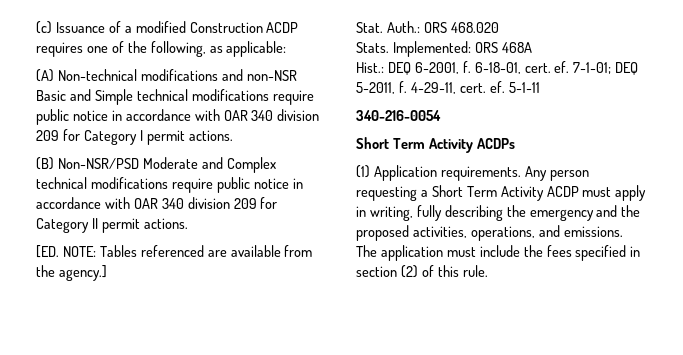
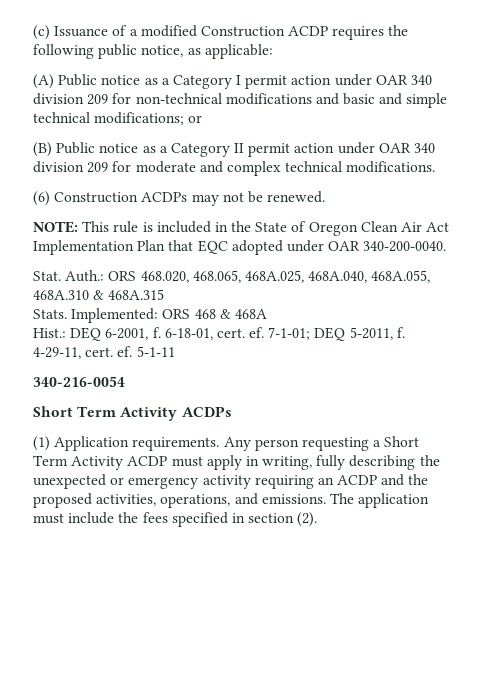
[86,41,206,57] one of the following, -> [388,25,409,36] [33,44,184,59] the following public notice,
[57,69,297,81] [36,89,314,105] [36,109,320,125] [36,129,233,145] [36,157,276,173] [36,177,303,193] [36,197,278,209] [36,218,188,233] [36,245,313,258] [36,265,107,281] [356,21,499,33] Non-technical modifications and non-NSR Basic and Simple technical modifications require public notice in accordance with OAR 340 division 209 for Category I permit actions. // (B) Non-NSR/PSD Moderate and Complex technical modifications require public notice in accordance with OAR 340 division 209 for Category II permit actions. // [ED. NOTE: Tables referenced are available from the agency.] // Stat. Auth.: ORS 468.020 -> [58,74,433,89] [33,93,448,108] [33,112,203,125] [33,142,436,157] [33,161,436,176] [33,191,326,206] [33,221,450,236] [33,240,447,255] [33,270,431,283] [33,289,165,300] Public notice as a Category I permit action under OAR 340 division 209 for non-technical modifications and basic and simple technical modifications; or // (B) Public notice as a Category II permit action under OAR 340 division 209 for moderate and complex technical modifications. // (6) Construction ACDPs may not be renewed. // NOTE: This rule is included in the State of Oregon Clean Air Act Implementation Plan that EQC adopted under OAR 340-200-0040. // Stat. Auth.: ORS 468.020, 468.065, 468A.025, 468A.040, 468A.055, 468A.310 & 468A.315
(498, 47) none -> [194,309,231,319] 468 &
[529,209,594,221] emergency -> [33,474,378,489] unexpected or emergency activity requiring an ACDP
[400,265,488,278] (2) of this rule. -> [297,512,318,527] (2).

